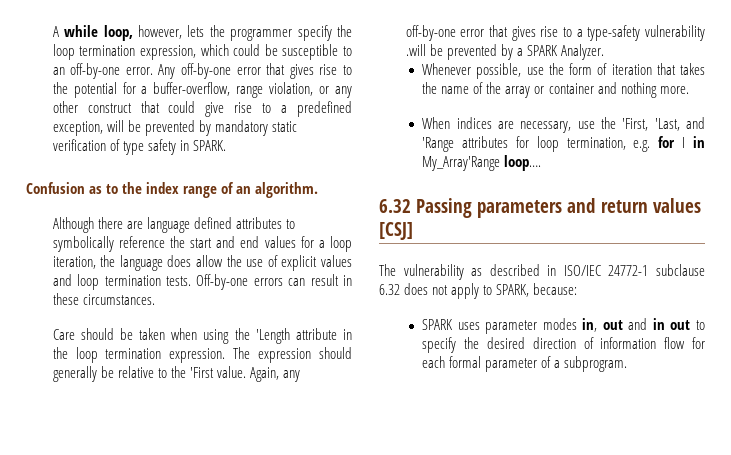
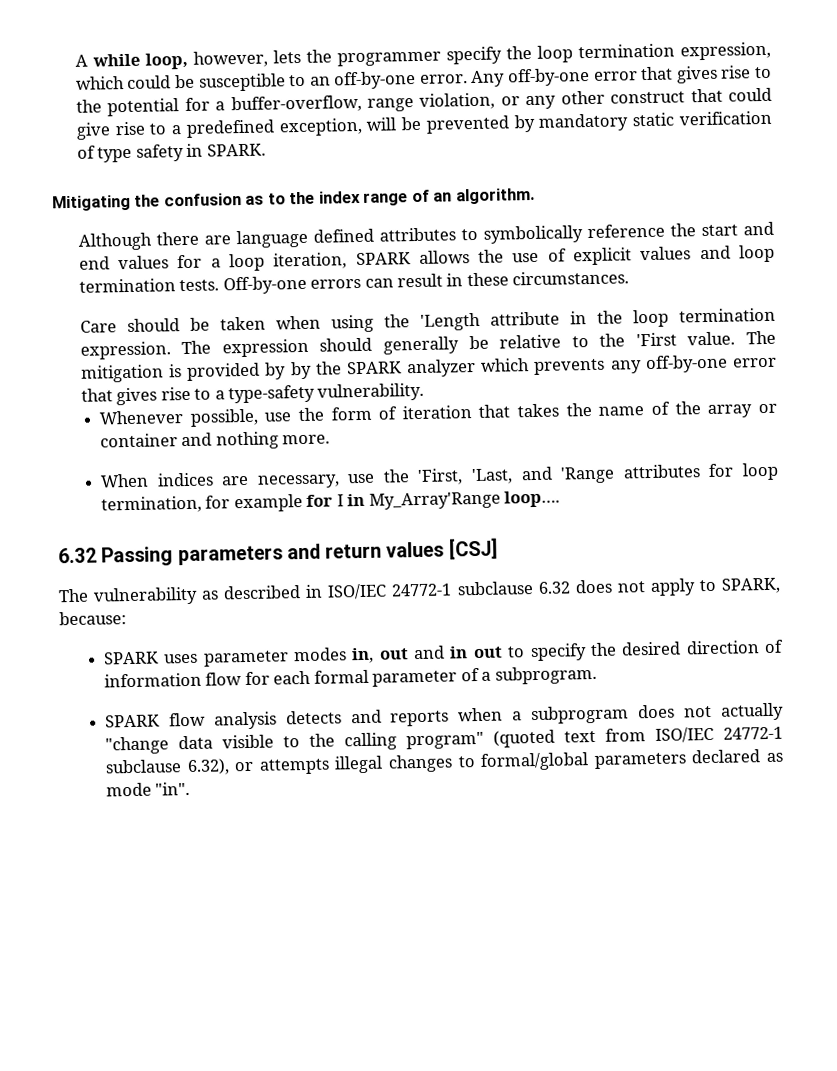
[26,182,85,194] Confusion -> [52,193,242,212] Mitigating the confusion
[100,255,224,271] the language does allow -> [355,250,470,266] SPARK allows
[250,367,280,382] Again, -> [746,330,777,345] [80,358,606,383] The mitigation is provided by by the SPARK analyzer which prevents
[645,25,705,41] [405,44,604,60] vulnerability .will be prevented by a SPARK Analyzer. -> [317,382,425,402] vulnerability.
[633,140,651,152] e.g. -> [205,494,303,513] for example
(628, 364) none -> [104,702,784,730] [104,726,783,755] [104,749,784,776] [105,781,191,797] // SPARK flow analysis detects and reports when a subprogram does not actually "change data visible to the calling program" (quoted text from ISO/IEC 24772-1 subclause 6.32), or attempts illegal changes to formal/global parameters declared as mode "in".

